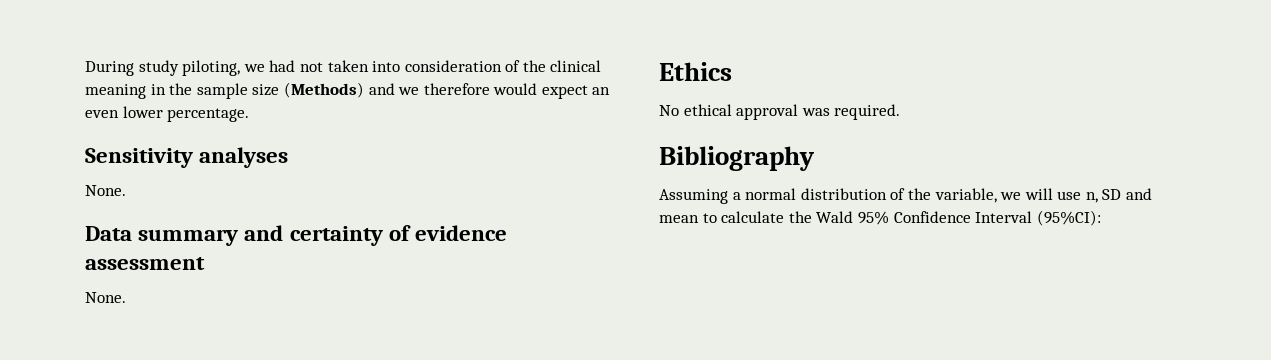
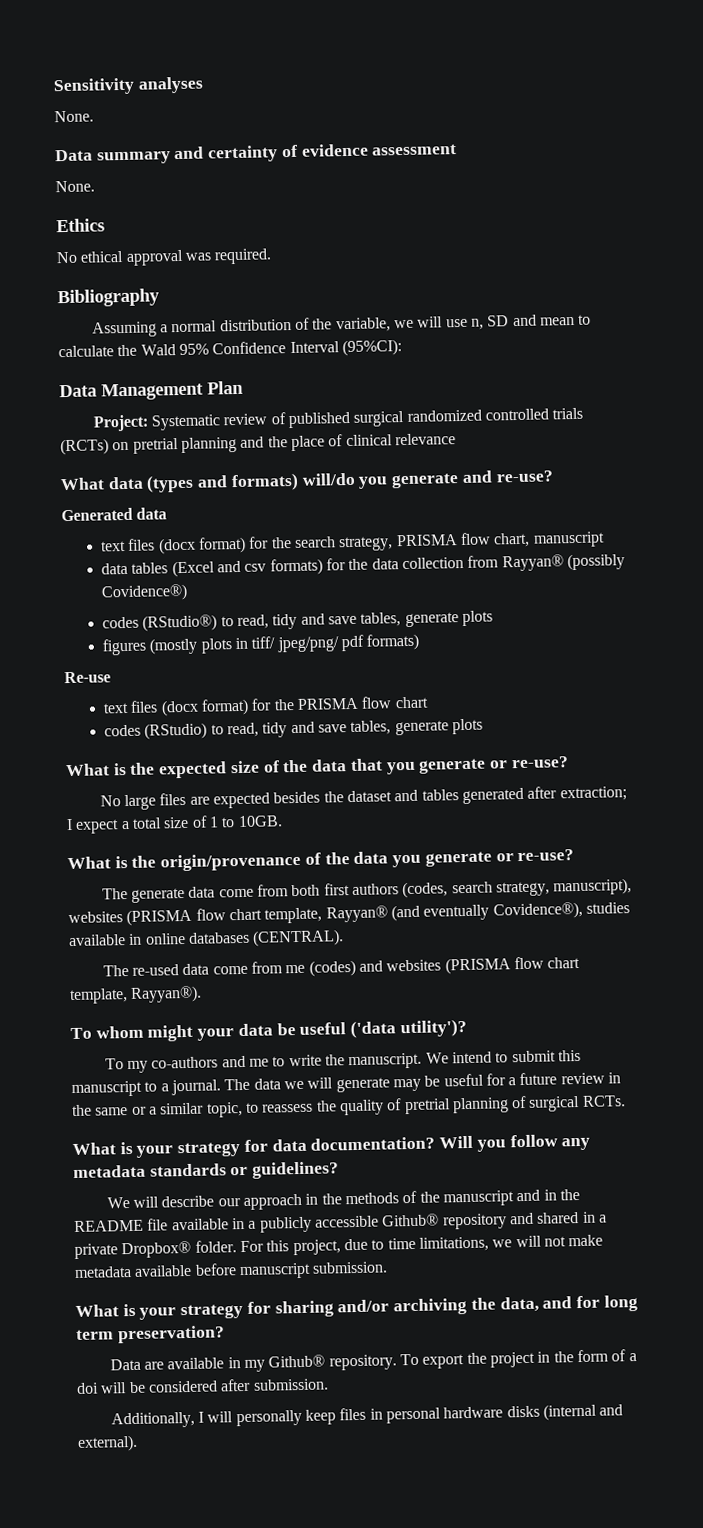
[85,60,602,76] [85,82,611,99] [85,106,250,122] During study piloting, we had not taken into consideration of the clinical meaning in the sample size (Methods) and we therefore would expect an even lower percentage. // -> (53, 86) none
(1101, 218) none -> [59,380,244,401] [92,407,584,432] [60,433,456,456] [60,470,554,493] [61,507,168,522] [100,531,605,555] [101,553,625,578] [101,583,189,602] [102,610,494,632] [102,633,420,656] [64,671,111,684] [103,696,429,717] [104,718,484,740] [65,756,569,779] [99,786,627,811] [66,815,283,834] [67,849,575,872] [101,878,633,903] [68,901,630,927] [69,929,345,947] [102,956,581,977] [69,985,203,1005] [70,1018,467,1042] [104,1049,581,1074] [71,1072,622,1098] [72,1095,626,1118] [72,1134,591,1158] [73,1161,340,1179] [106,1189,580,1210] [74,1211,607,1233] [74,1234,604,1260] [74,1261,389,1280] [75,1294,638,1320] [76,1325,225,1344] [109,1349,637,1372] [76,1378,329,1394] [110,1403,624,1429] [77,1434,138,1452] // Data Management Plan // Project: Systematic review of published surgical randomized controlled trials (RCTs) on pretrial planning and the place of clinical relevance // What data (types and formats) will/do you generate and re-use? // Generated data // text files (docx format) for the search strategy, PRISMA flow chart, manuscript // data tables (Excel and csv formats) for the data collection from Rayyan® (possibly Covidence®) // codes (RStudio®) to read, tidy and save tables, generate plots // figures (mostly plots in tiff/ jpeg/png/ pdf formats) // Re-use // text files (docx format) for the PRISMA flow chart // codes (RStudio) to read, tidy and save tables, generate plots // What is the expected size of the data that you generate or re-use? // No large files are expected besides the dataset and tables generated after extraction; I expect a total size of 1 to 10GB. // What is the origin/provenance of the data you generate or re-use? // The generate data come from both first authors (codes, search strategy, manuscript), websites (PRISMA flow chart template, Rayyan® (and eventually Covidence®), studies available in online databases (CENTRAL). // The re-used data come from me (codes) and websites (PRISMA flow chart template, Rayyan®). // To whom might your data be useful ('data utility')? // To my co-authors and me to write the manuscript. We intend to submit this manuscript to a journal. The data we will generate may be useful for a future review in the same or a similar topic, to reassess the quality of pretrial planning of surgical RCTs. // What is your strategy for data documentation? Will you follow any metadata standards or guidelines? // We will describe our approach in the methods of the manuscript and in the README file available in a publicly accessible Github® repository and shared in a private Dropbox® folder. For this project, due to time limitations, we will not make metadata available before manuscript submission. // What is your strategy for sharing and/or archiving the data, and for long term preservation? // Data are available in my Github® repository. To export the project in the form of a doi will be considered after submission. // Additionally, I will personally keep files in personal hardware disks (internal and external).

